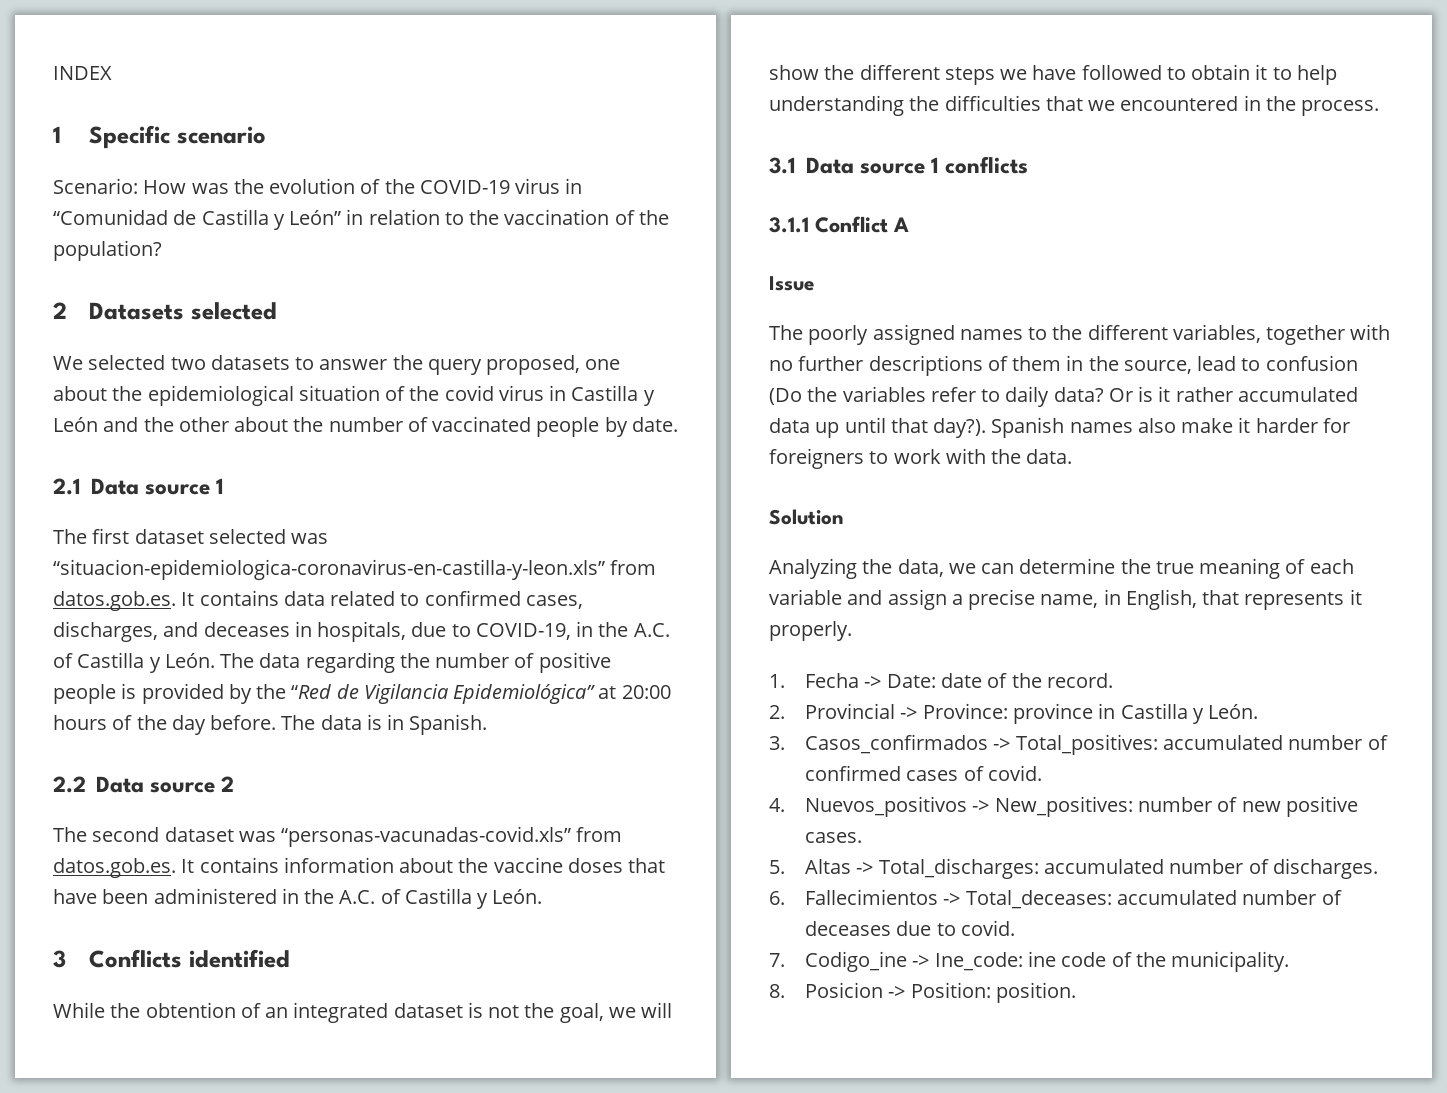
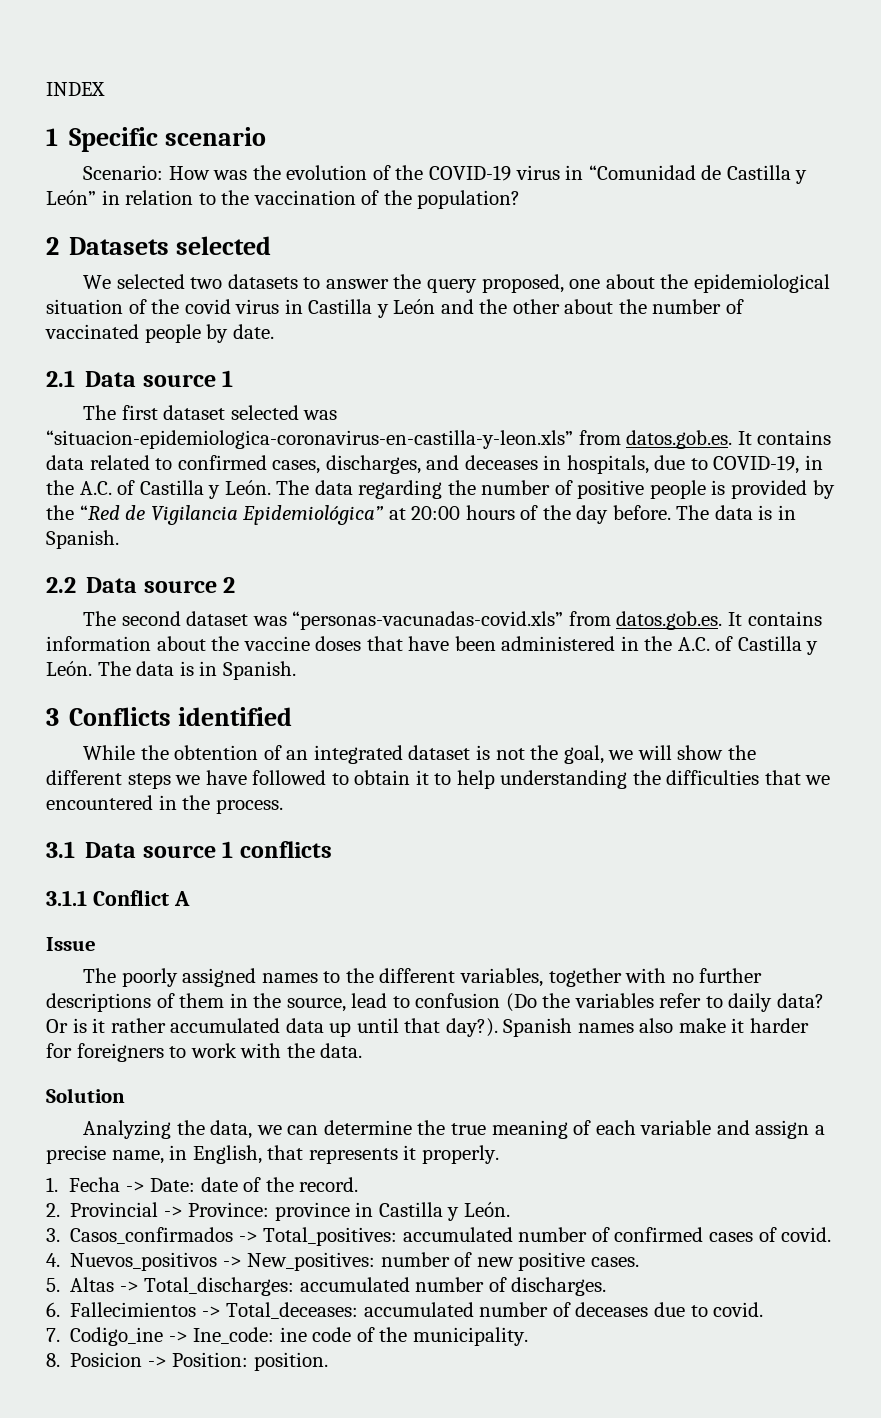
(543, 896) none -> [97,661,296,680] The data is in Spanish.

